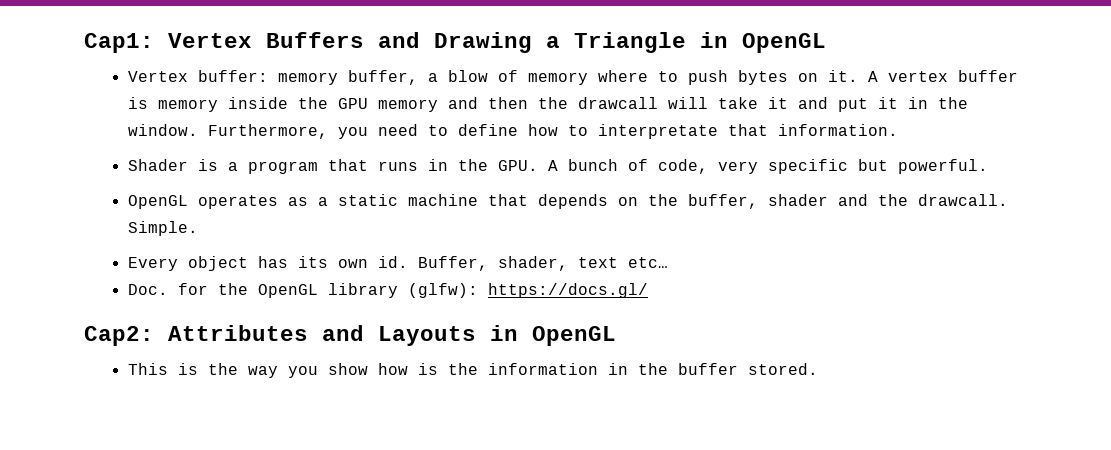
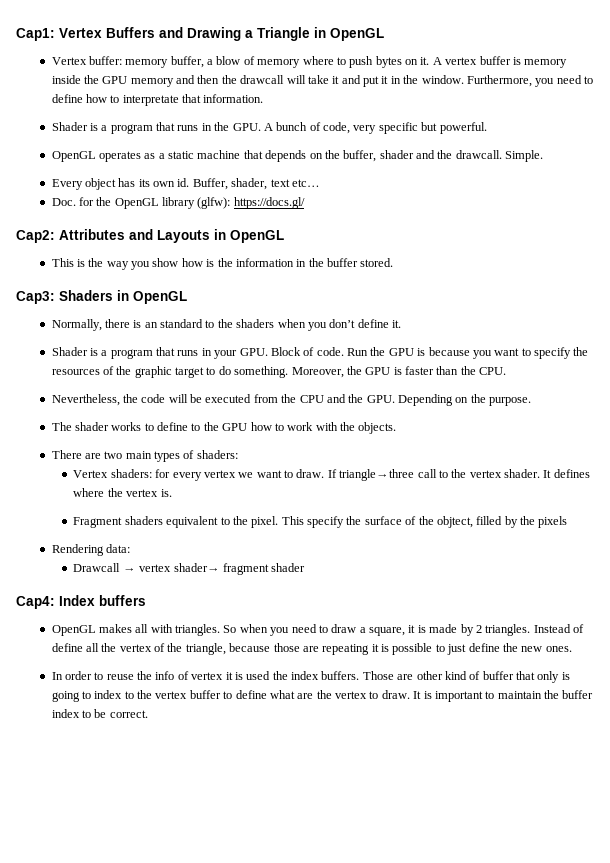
(818, 369) none -> [16,290,187,304] [51,319,402,331] [51,347,589,359] [51,366,507,378] [51,394,532,406] [51,422,397,434] [51,450,238,462] [73,469,590,481] [73,488,172,497] [73,516,568,528] [51,544,130,556] [73,563,306,575] [16,595,146,609] [51,624,585,636] [51,643,572,655] [51,671,570,683] [51,690,594,702] [51,709,148,718] // Cap3: Shaders in OpenGL // Normally, there is an standard to the shaders when you don’t define it. // Shader is a program that runs in your GPU. Block of code. Run the GPU is because you want to specify the resources of the graphic target to do something. Moreover, the GPU is faster than the CPU. // Nevertheless, the code will be executed from the CPU and the GPU. Depending on the purpose. // The shader works to define to the GPU how to work with the objects. // There are two main types of shaders: // Vertex shaders: for every vertex we want to draw. If triangle→three call to the vertex shader. It defines where the vertex is. // Fragment shaders equivalent to the pixel. This specify the surface of the objtect, filled by the pixels // Rendering data: // Drawcall → vertex shader→ fragment shader // Cap4: Index buffers // OpenGL makes all with triangles. So when you need to draw a square, it is made by 2 triangles. Instead of define all the vertex of the triangle, because those are repeating it is possible to just define the new ones. // In order to reuse the info of vertex it is used the index buffers. Those are other kind of buffer that only is going to index to the vertex buffer to define what are the vertex to draw. It is important to maintain the buffer index to be correct.

